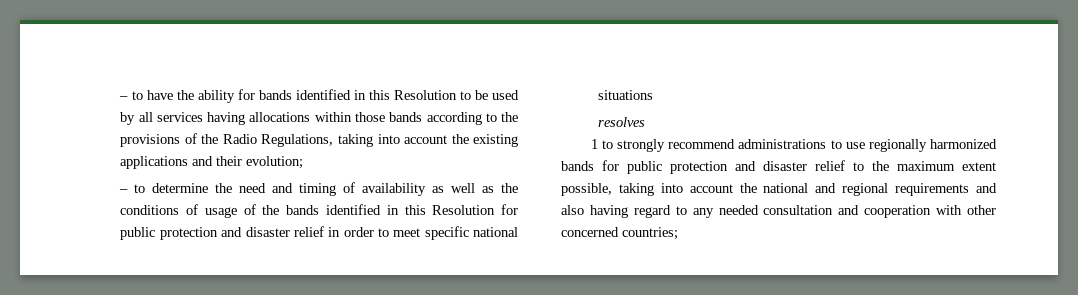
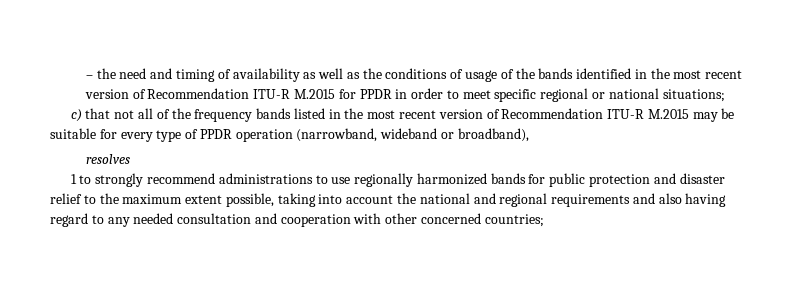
[119,89,519,103] [120,112,518,125] [120,133,518,147] [120,156,304,169] [119,183,209,193] – to have the ability for bands identified in this Resolution to be used by all services having allocations within those bands according to the provisions of the Radio Regulations, taking into account the existing applications and their evolution; // – to determine -> [85,75,93,79] –
[404,204,519,215] [120,226,324,240] this Resolution for public protection and disaster relief -> [650,68,743,79] [84,88,392,99] the most recent version of Recommendation ITU-R M.2015 for PPDR
[472,227,518,237] [598,90,654,100] national situations -> [540,88,725,102] [70,108,735,122] [50,128,529,142] regional or national situations; // c) that not all of the frequency bands listed in the most recent version of Recommendation ITU-R M.2015 may be suitable for every type of PPDR operation (narrowband, wideband or broadband),

